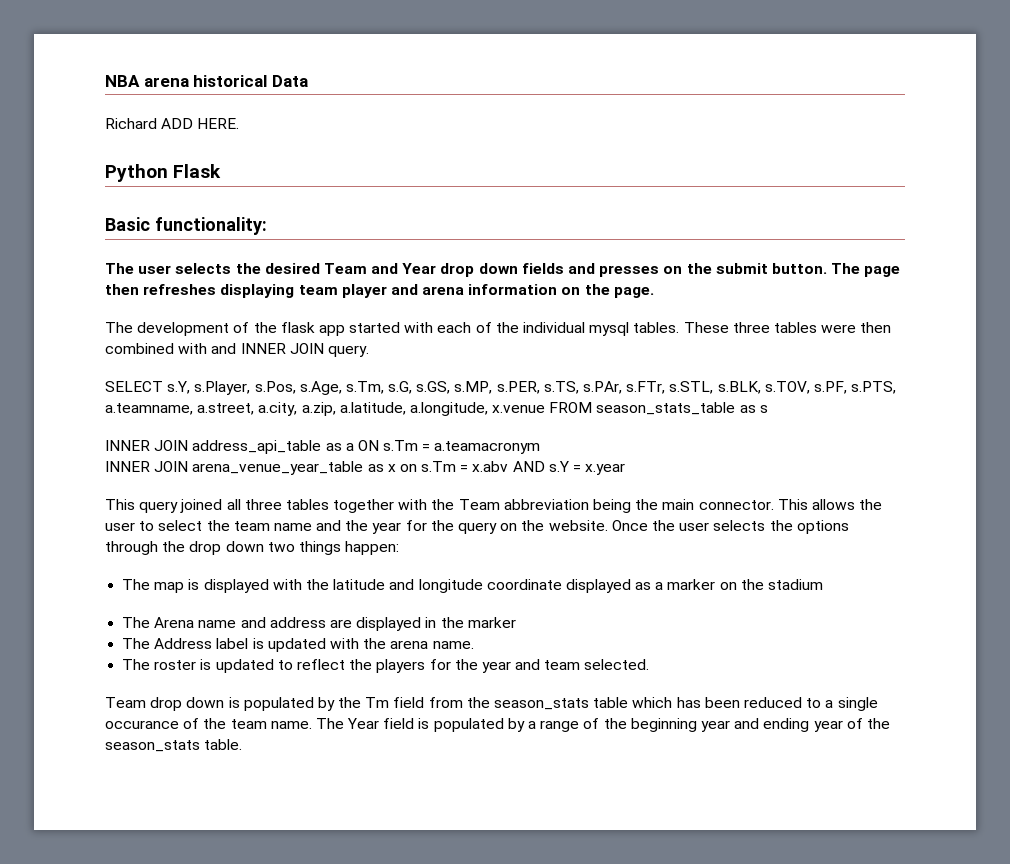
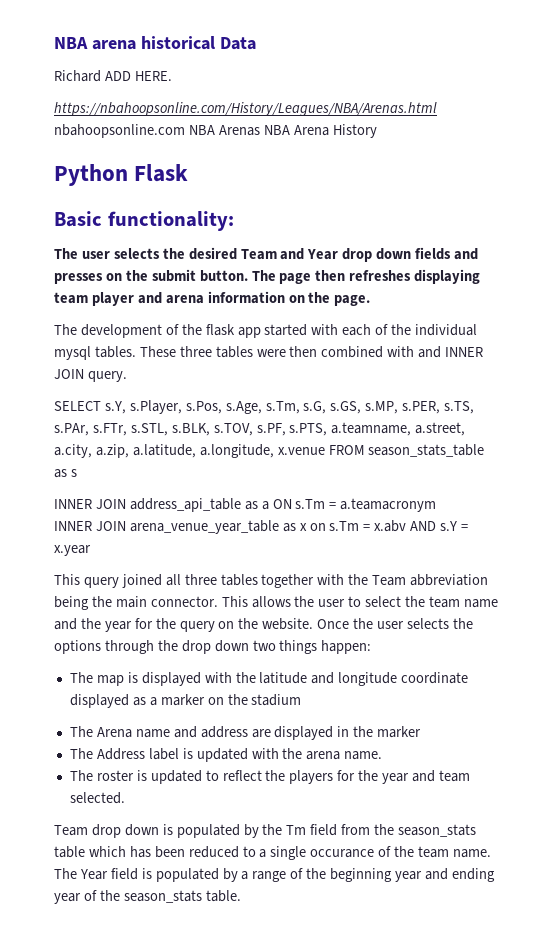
(240, 123) none -> [54,102,437,116] [54,124,377,138] // https://nbahoopsonline.com/History/Leagues/NBA/Arenas.html nbahoopsonline.com NBA Arenas NBA Arena History

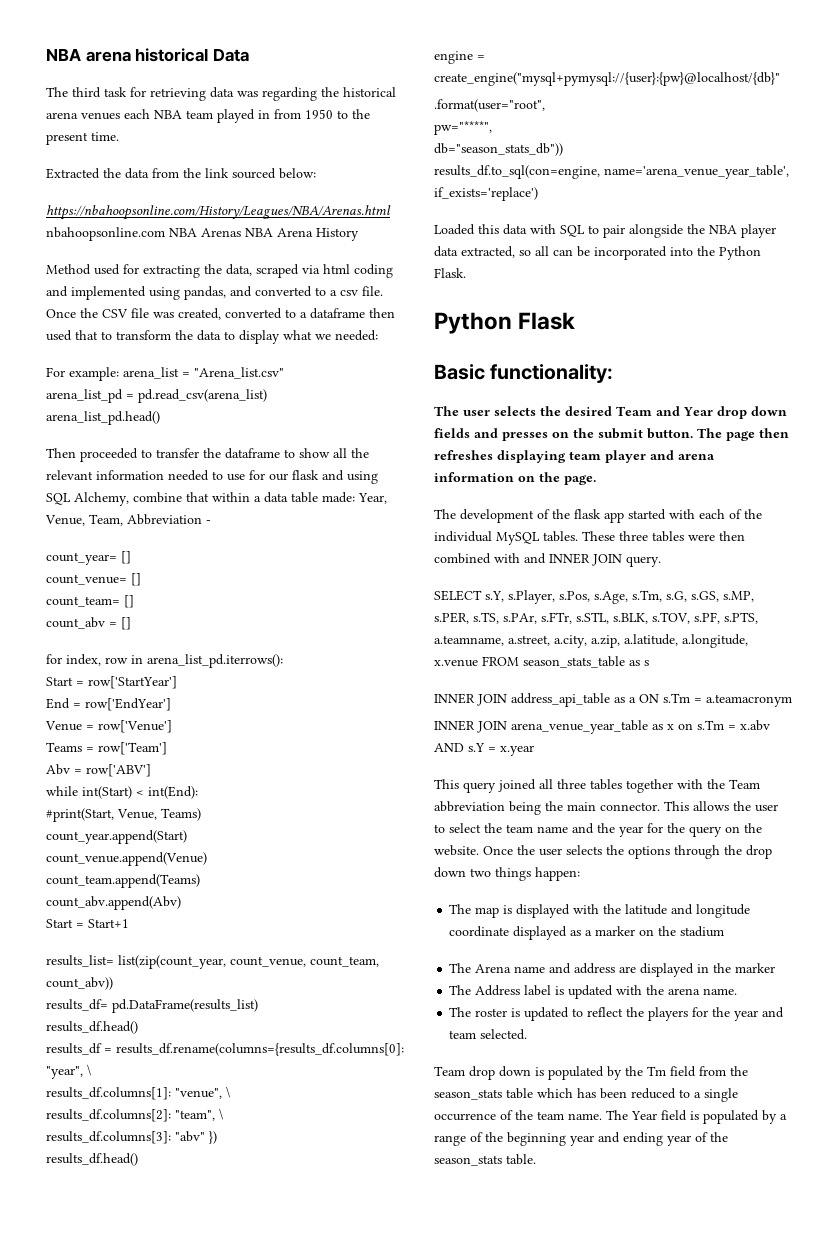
[54,70,172,82] Richard ADD HERE. -> [46,87,396,101] [46,109,370,123] [46,132,119,145] [46,168,316,179] The third task for retrieving data was regarding the historical arena venues each NBA team played in from 1950 to the present time. // Extracted the data from the link sourced below:
(377, 131) none -> [46,264,393,278] [46,286,383,300] [46,308,395,320] [46,330,378,344] [46,367,284,381] [46,389,267,403] [46,411,160,425] [46,448,369,462] [46,470,378,484] [46,492,387,506] [45,514,211,526] [46,551,131,565] [46,573,141,586] [46,595,134,608] [46,617,131,630] [46,654,283,668] [46,676,177,689] [46,698,171,711] [45,720,172,733] [46,742,167,755] [46,764,151,777] [46,786,198,799] [46,808,201,822] [46,830,187,844] [46,852,207,866] [46,874,200,888] [46,896,181,910] [46,919,129,928] [46,955,379,969] [46,977,113,990] [46,999,258,1013] [46,1021,138,1034] [46,1043,404,1056] [46,1064,91,1079] [46,1086,230,1100] [46,1108,223,1122] [46,1131,217,1144] [46,1153,138,1166] [434,51,485,64] [434,72,780,86] [434,99,545,112] [434,121,492,135] [434,143,563,156] [434,165,789,179] [434,187,538,201] [434,224,776,238] [434,246,761,260] [434,268,466,278] // Method used for extracting the data, scraped via html coding and implemented using pandas, and converted to a csv file. Once the CSV file was created, converted to a dataframe then used that to transform the data to display what we needed: // For example: arena_list = "Arena_list.csv" // arena_list_pd = pd.read_csv(arena_list) // arena_list_pd.head() // Then proceeded to transfer the dataframe to show all the relevant information needed to use for our flask and using SQL Alchemy, combine that within a data table made: Year, Venue, Team, Abbreviation - // count_year= [] // count_venue= [] // count_team= [] // count_abv = [] // for index, row in arena_list_pd.iterrows(): // Start = row['StartYear'] // End = row['EndYear'] // Venue = row['Venue'] // Teams = row['Team'] // Abv = row['ABV'] // while int(Start) < int(End): // #print(Start, Venue, Teams) // count_year.append(Start) // count_venue.append(Venue) // count_team.append(Teams) // count_abv.append(Abv) // Start = Start+1 // results_list= list(zip(count_year, count_venue, count_team, count_abv)) // results_df= pd.DataFrame(results_list) // results_df.head() // results_df = results_df.rename(columns={results_df.columns[0]: "year", \ // results_df.columns[1]: "venue", \ // results_df.columns[2]: "team", \ // results_df.columns[3]: "abv" }) // results_df.head() // engine = create_engine("mysql+pymysql://{user}:{pw}@localhost/{db}" // .format(user="root", // pw="****", // db="season_stats_db")) // results_df.to_sql(con=engine, name='arena_venue_year_table', if_exists='replace') // Loaded this data with SQL to pair alongside the NBA player data extracted, so all can be incorporated into the Python Flask.
[54,346,91,360] mysql -> [496,532,540,545] MySQL
[310,849,375,858] occurance -> [434,1113,496,1121] occurrence

